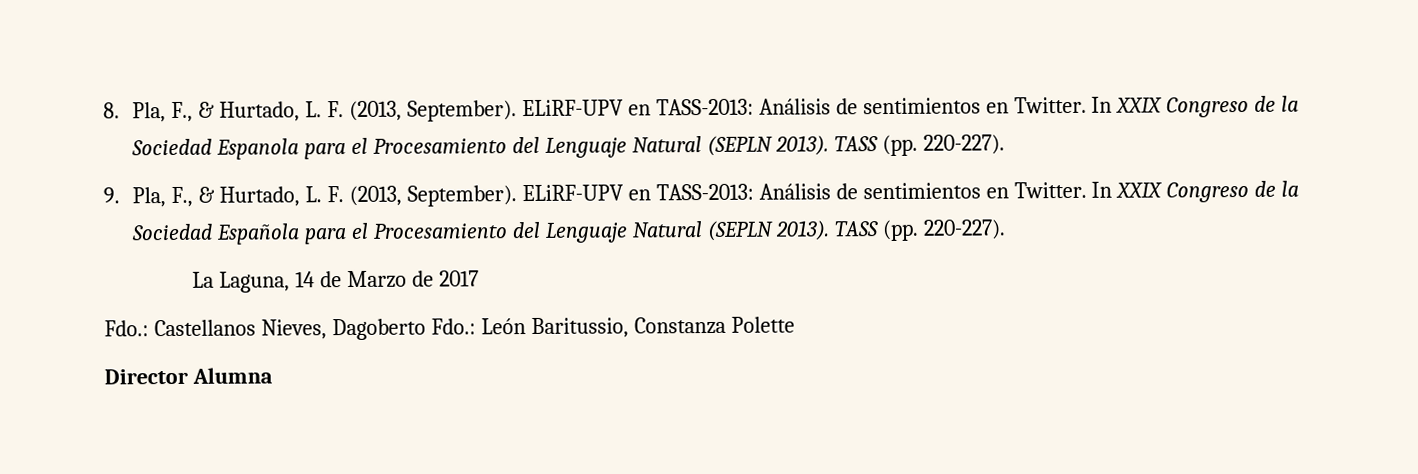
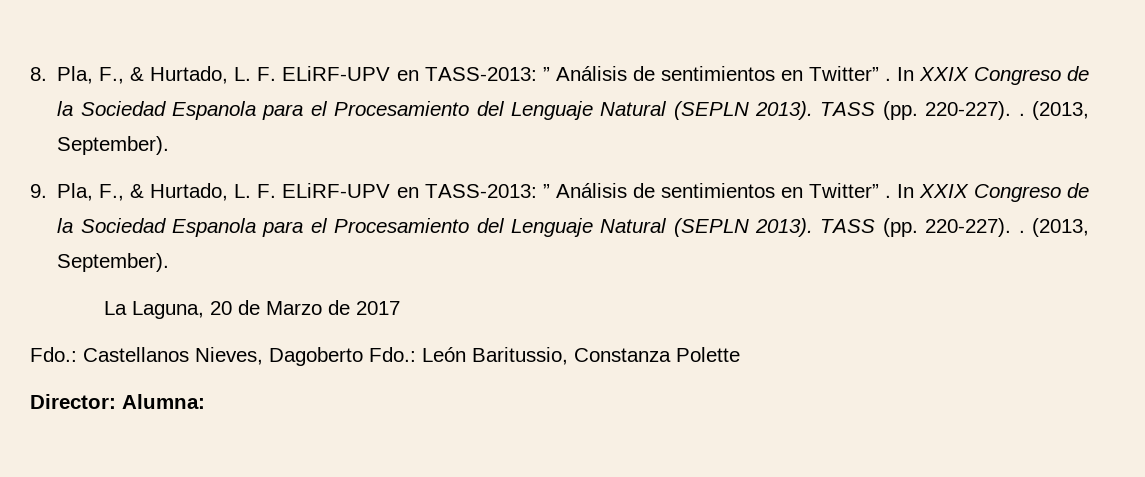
[349,96,1087,122] (2013, September). ELiRF-UPV en TASS-2013: Análisis de sentimientos en Twitter. -> [282,66,891,81] ELiRF-UPV en TASS-2013: ” Análisis de sentimientos en Twitter” .
(1005, 144) none -> [1018,101,1089,120] [57,136,170,155] . (2013, September).
[349,180,1300,207] [131,223,301,245] (2013, September). ELiRF-UPV en TASS-2013: Análisis de sentimientos en Twitter. In XXIX Congreso de la Sociedad Española -> [282,183,1089,202] [57,218,257,237] ELiRF-UPV en TASS-2013: ” Análisis de sentimientos en Twitter” . In XXIX Congreso de la Sociedad Espanola
(1006, 229) none -> [1018,218,1089,237] [57,253,170,272] . (2013, September).
[295,271,316,288] 14 -> [209,301,232,315] 20
[104,367,273,385] Director Alumna -> [30,394,205,409] Director: Alumna:

